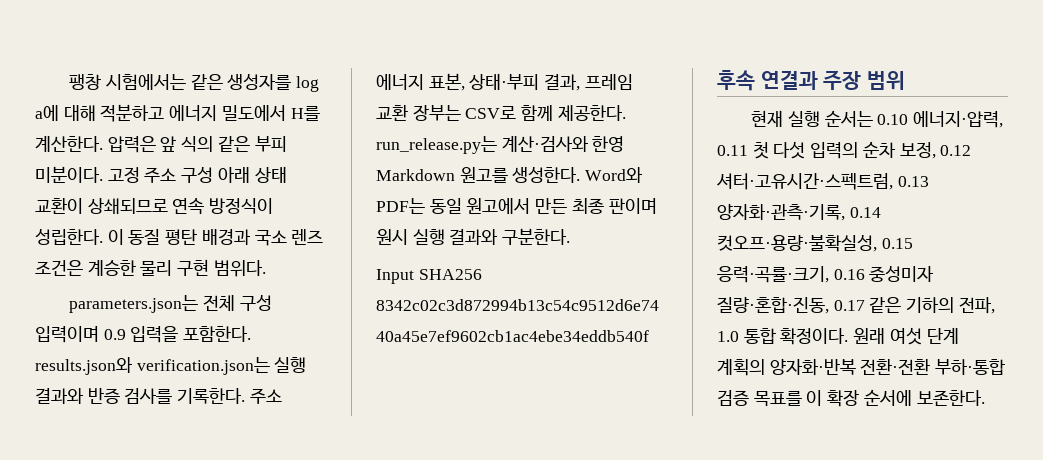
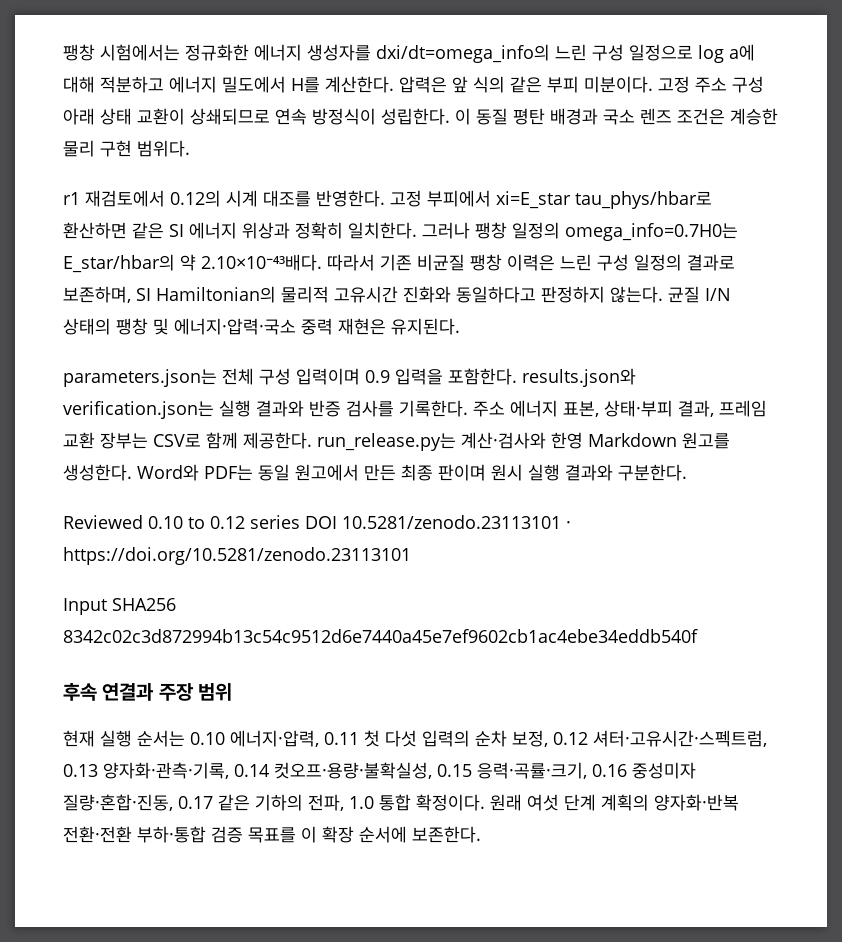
[190,74,292,90] 같은 생성자를 -> [185,44,693,63] 정규화한 에너지 생성자를 dxi/dt=omega_info의 느린 구성 일정으로
(266, 268) none -> [63,190,712,209] [63,222,738,241] [63,254,735,273] [63,286,731,303] [63,318,460,335] // r1 재검토에서 0.12의 시계 대조를 반영한다. 고정 부피에서 xi=E_star tau_phys/hbar로 환산하면 같은 SI 에너지 위상과 정확히 일치한다. 그러나 팽창 일정의 omega_info=0.7H0는 E_star/hbar의 약 2.10×10⁻⁴³배다. 따라서 기존 비균질 팽창 이력은 느린 구성 일정의 결과로 보존하며, SI Hamiltonian의 물리적 고유시간 진화와 동일하다고 판정하지 않는다. 균질 I/N 상태의 팽창 및 에너지·압력·국소 중력 재현은 유지된다.
(571, 236) none -> [63,515,571,529] [63,547,411,565] // Reviewed 0.10 to 0.12 series DOI 10.5281/zenodo.23113101 · https://doi.org/10.5281/zenodo.23113101

